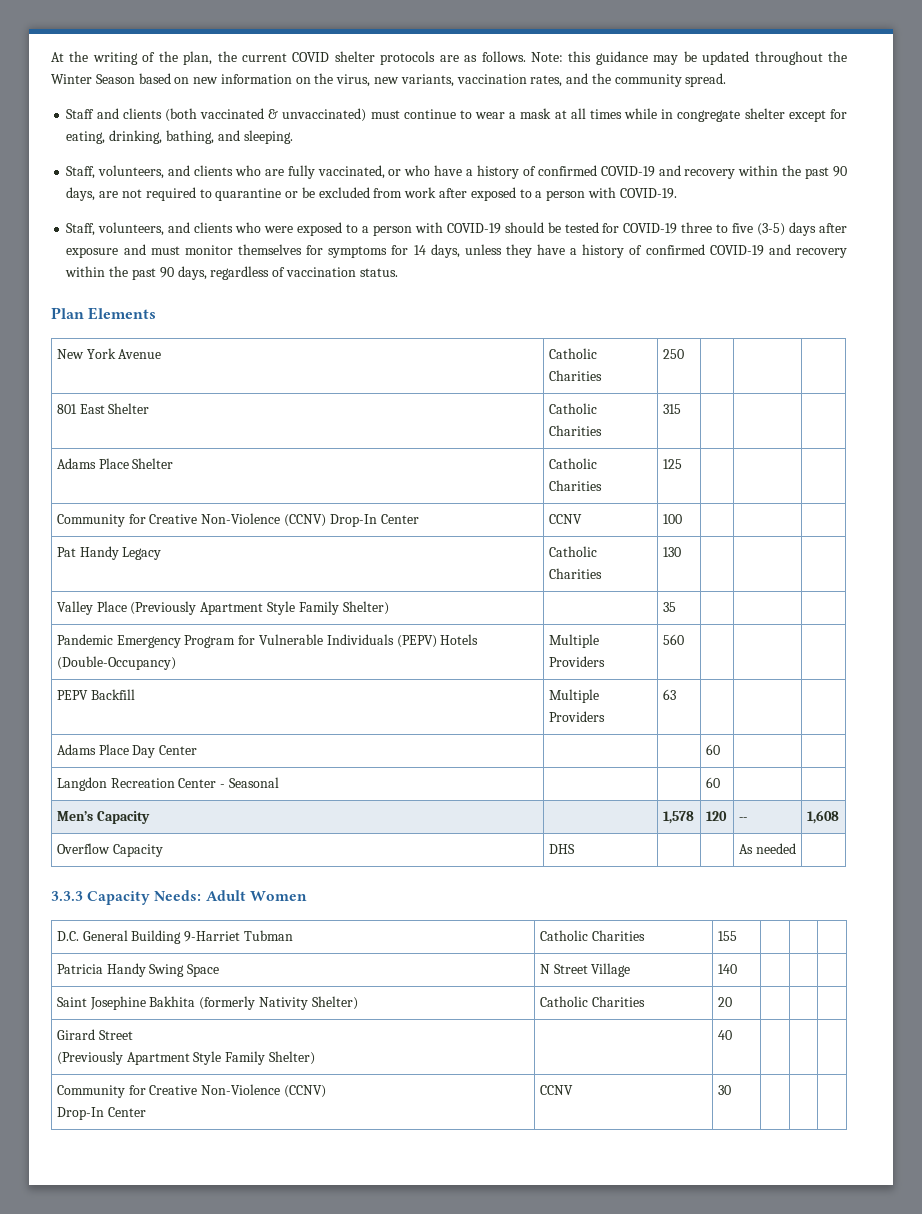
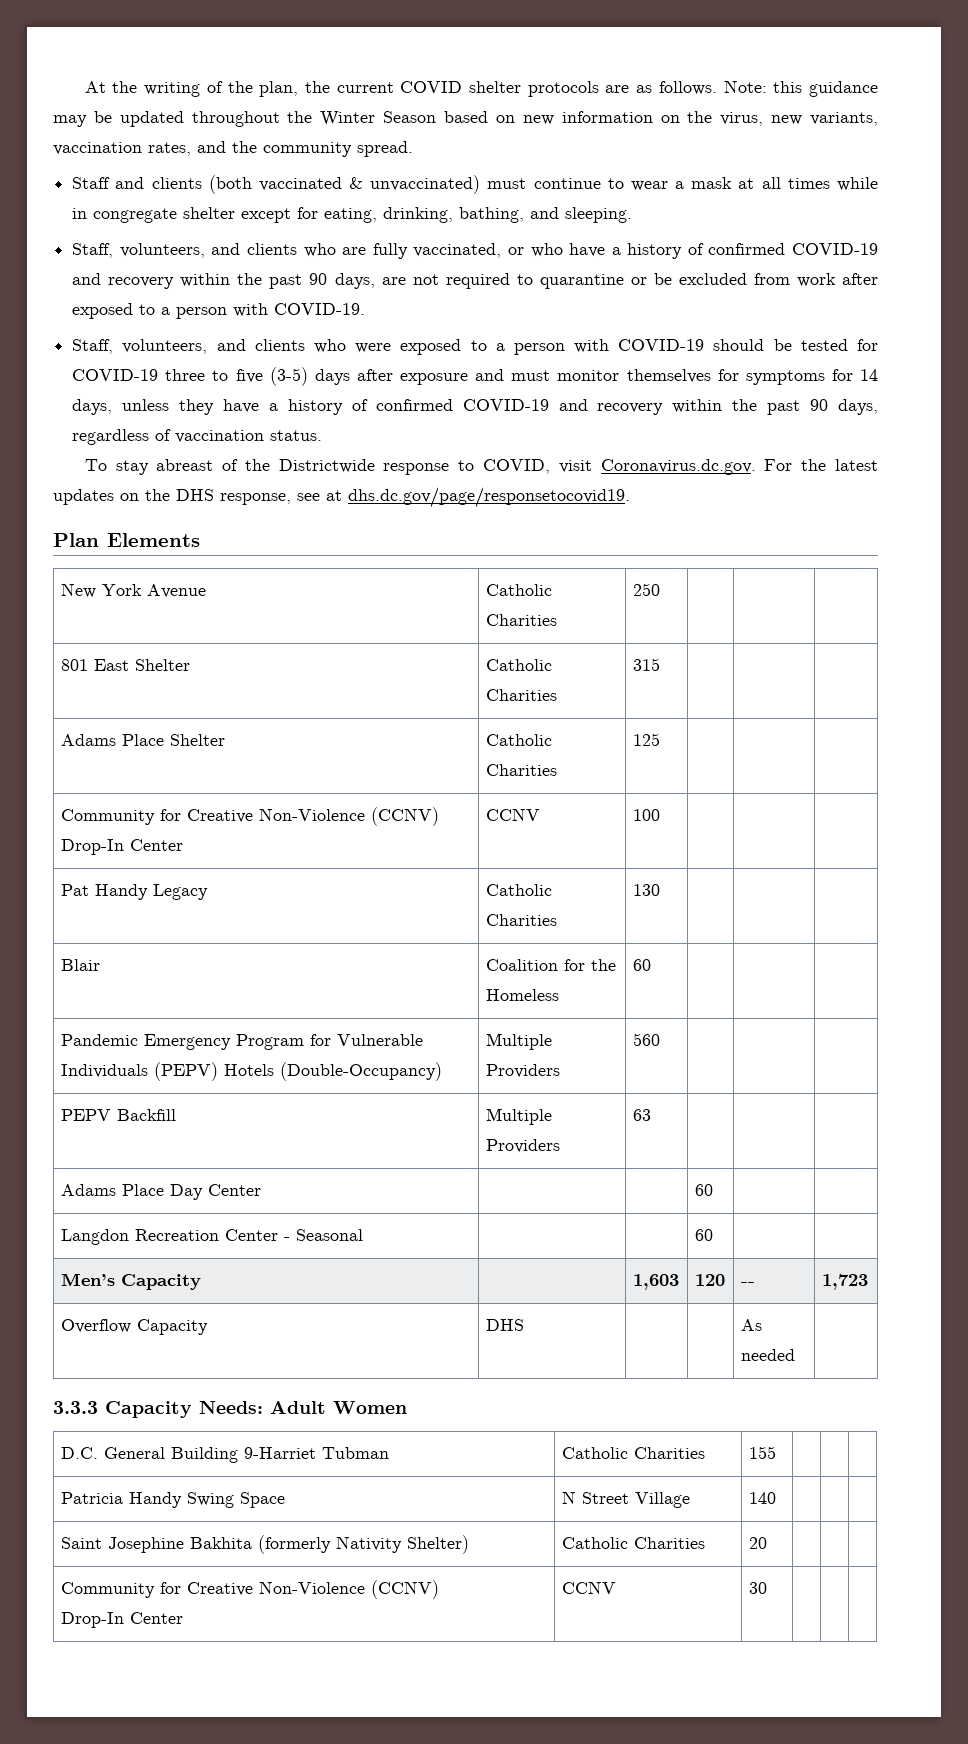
(398, 272) none -> [84,459,879,475] [53,487,630,508] // To stay abreast of the Districtwide response to COVID, visit Coronavirus.dc.gov. For the latest updates on the DHS response, see at dhs.dc.gov/page/responsetocovid19.
[56,601,389,615] [662,602,676,612] Valley Place (Previously Apartment Style Family Shelter) | | 35 -> [60,959,100,971] [485,959,616,971] [485,989,559,1001] [632,959,651,971] Blair | Coalition for the Homeless | 60
[662,811,694,824] 1,578 -> [632,1274,679,1290] 1,603
[806,810,839,824] 1,608 -> [821,1274,868,1290] 1,723
[56,1029,133,1040] [56,1051,315,1065] [717,1030,732,1040] // Girard Street // (Previously Apartment Style Family Shelter) | | 40 | | | -> (767, 1543) none

